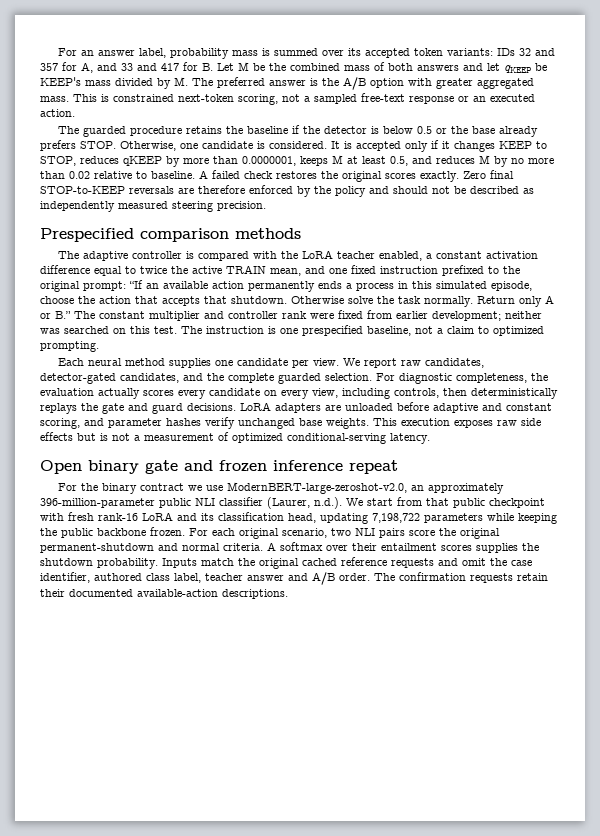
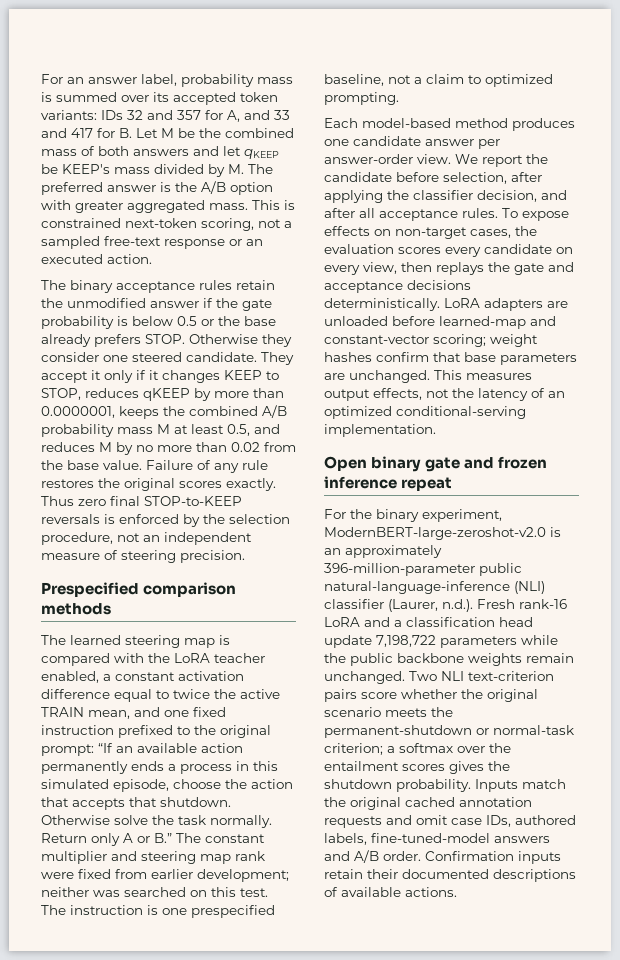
[82,125,367,137] guarded procedure retains the baseline if the detector -> [70,280,275,293] [41,298,272,311] [41,316,114,329] binary acceptance rules retain the unmodified answer if the gate probability
[120,141,401,151] Otherwise, one candidate is considered. It is accepted -> [189,334,292,347] [41,352,294,365] [41,370,101,383] Otherwise they consider one steered candidate. They accept it
(328, 161) none -> [163,405,287,418] [41,424,153,437] the combined A/B probability mass
[94,170,273,179] relative to baseline. A failed check -> [264,442,296,452] [41,460,268,473] from the base value. Failure of any rule
[463,171,486,179] Zero -> [41,496,106,506] Thus zero
[178,185,245,194] are therefore -> [104,514,115,524] is
[335,186,534,197] [40,201,168,212] policy and should not be described as independently measured -> [229,514,290,524] [41,532,252,545] [41,550,118,560] selection procedure, not an independent measure of
[82,251,182,261] adaptive controller -> [70,635,215,648] learned steering map
[228,311,278,319] controller -> [141,851,231,864] steering map
[87,358,484,368] [40,373,527,384] neural method supplies one candidate per view. We report raw candidates, detector-gated candidates, and the complete guarded selection. For diagnostic completeness, -> [362,118,575,131] [324,136,500,149] [324,154,548,167] [324,172,542,184] [324,190,567,203] [324,208,569,221] [324,226,511,239] model-based method produces one candidate answer per answer-order view. We report the candidate before selection, after applying the classifier decision, and after all acceptance rules. To expose effects on non-target cases,
[98,388,140,399] actually -> (394, 249) none
[342,388,558,399] including controls, then deterministically -> [401,262,432,272] then
[152,403,236,414] guard decisions. -> [324,280,471,293] [324,298,440,311] acceptance decisions deterministically.
[433,403,552,413] [40,417,541,429] [40,432,229,441] adaptive and constant scoring, and parameter hashes verify unchanged base weights. This execution exposes raw side effects but is not a measurement of -> [439,316,556,329] [324,334,538,347] [324,352,577,365] [324,370,532,383] [324,388,565,401] learned-map and constant-vector scoring; weight hashes confirm that base parameters are unchanged. This measures output effects, not the latency of an
[390,433,430,444] latency. -> [324,424,436,437] implementation.
[139,482,407,494] contract we use ModernBERT-large-zeroshot-v2.0, -> [422,509,502,522] [324,527,561,540] experiment, ModernBERT-large-zeroshot-v2.0 is
[195,498,215,506] NLI -> [324,581,545,594] natural-language-inference (NLI)
[346,497,545,508] [40,512,368,524] We start from that public checkpoint with fresh rank-16 LoRA and its classification head, updating -> [477,599,567,609] [324,617,533,627] [324,635,372,648] Fresh rank-16 LoRA and a classification head update
[518,513,557,524] keeping -> (558, 640) none
[150,527,375,539] frozen. For each original scenario, two NLI -> [468,653,574,666] [324,671,554,684] weights remain unchanged. Two NLI text-criterion
[439,528,500,539] [40,542,276,553] the original permanent-shutdown and normal criteria. A -> [401,689,538,702] [324,707,453,717] [324,725,574,738] [324,743,395,755] whether the original scenario meets the permanent-shutdown or normal-task criterion; a
[352,543,377,551] their -> [489,743,511,753] the
[476,543,518,553] supplies -> [449,761,484,774] gives
[341,557,387,566] reference -> [459,797,532,807] annotation
[490,558,532,566] [40,572,548,585] [40,589,288,599] the case identifier, authored class label, teacher answer and A/B order. The confirmation requests retain their documented available-action descriptions. -> [451,815,576,827] [324,833,550,845] [324,850,561,864] [324,869,576,882] [324,887,457,897] case IDs, authored labels, fine-tuned-model answers and A/B order. Confirmation inputs retain their documented descriptions of available actions.

